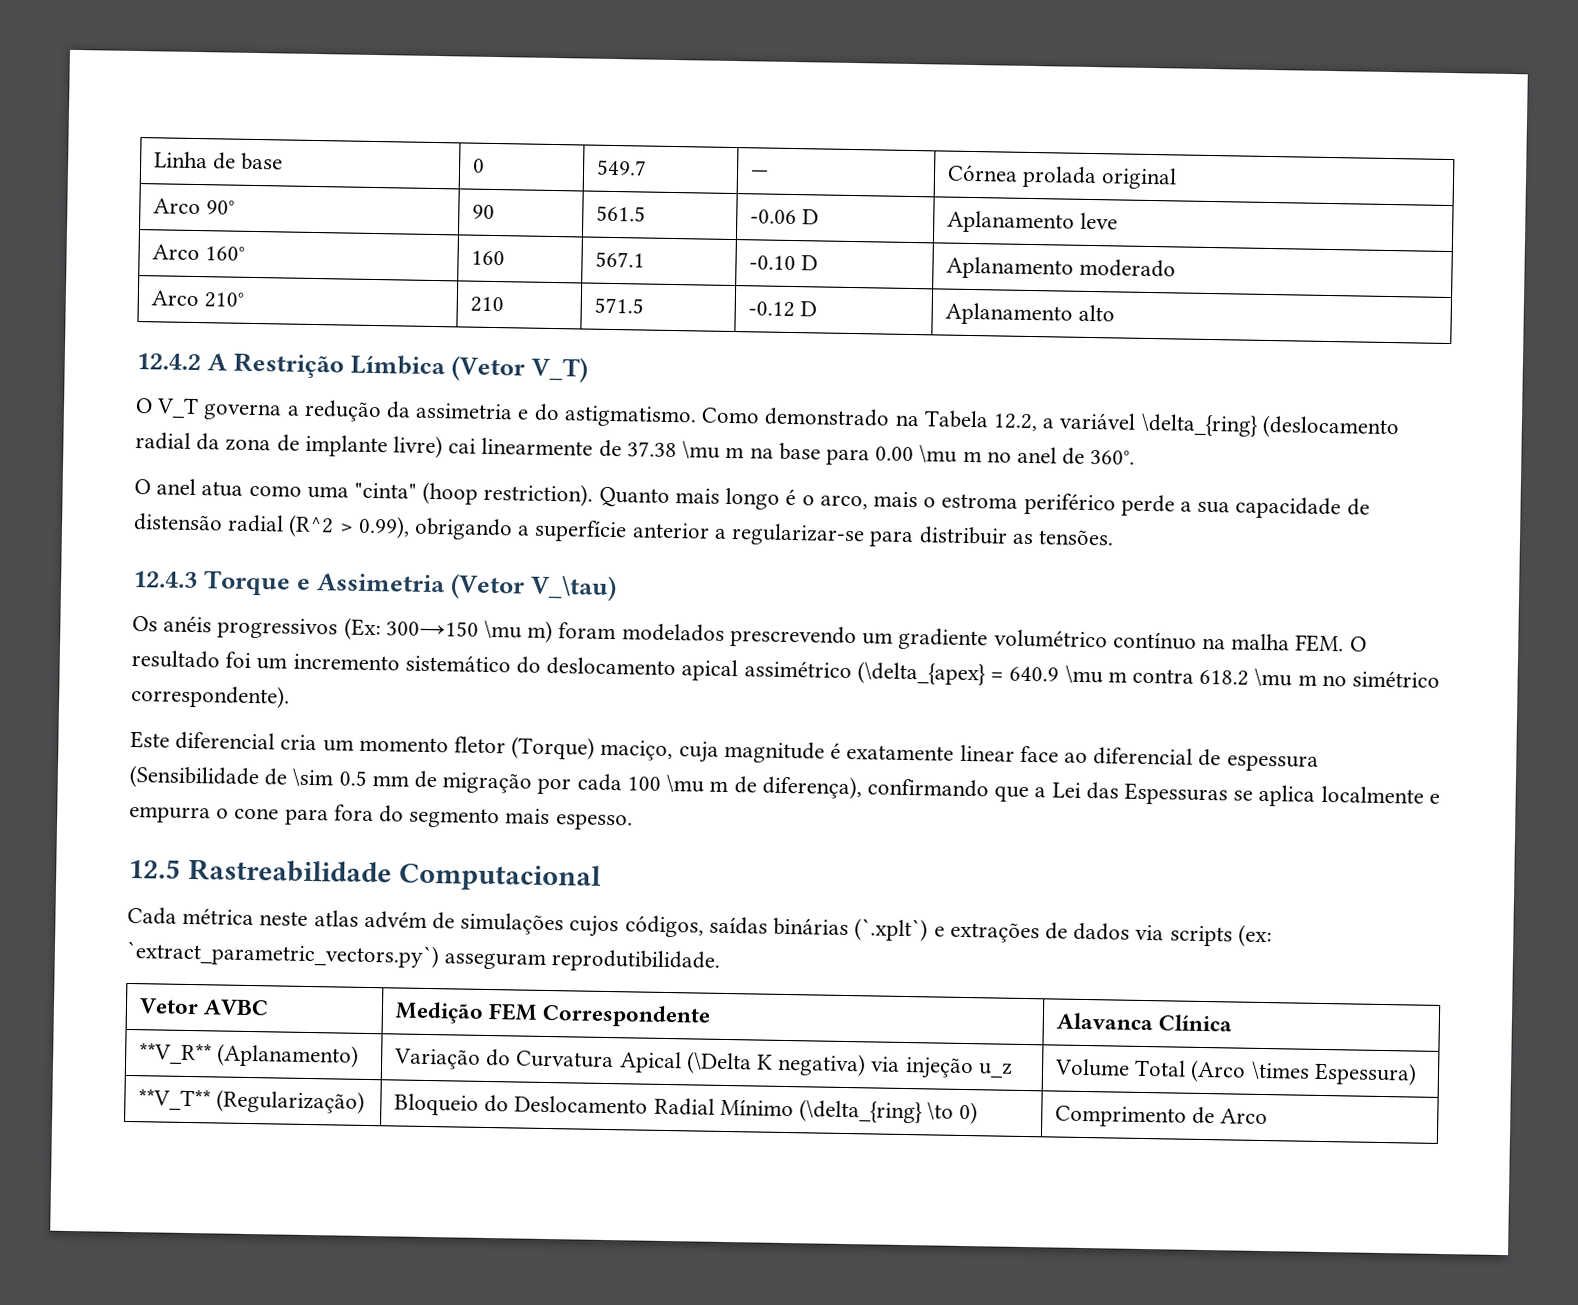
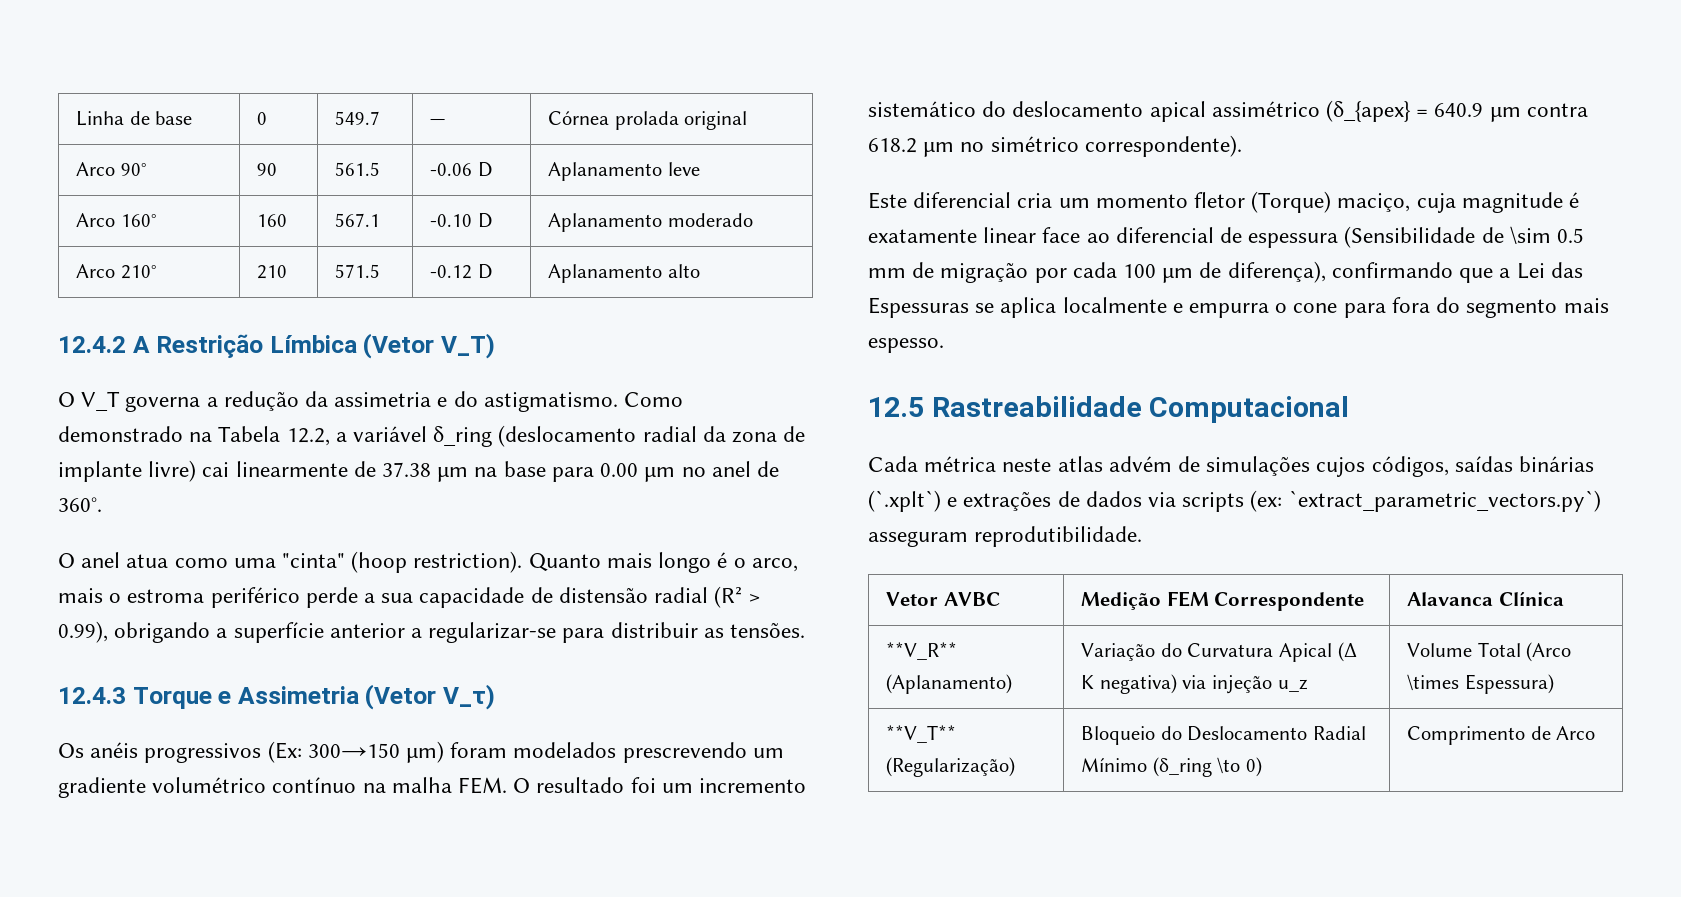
[1140,412,1259,437] \delta_{ring} -> [433,426,493,447] δ_ring
[682,440,745,459] \mu m -> [437,467,469,482] μm
[919,444,982,463] \mu m -> [644,467,676,482] μm
[288,514,335,538] (R^2 -> [714,586,743,608] (R²
[530,574,618,602] V_\tau) -> [443,684,496,710] V_τ)
[484,619,554,644] \mu m) -> [406,741,445,763] μm)
[856,661,986,686] (\delta_{apex} -> [1326,100,1412,122] (δ_{apex}
[1064,664,1317,687] \mu m contra 618.2 \mu m -> [1489,103,1588,122] [868,138,955,157] μm contra 618.2 μm
[666,773,729,793] \mu m -> [1162,268,1194,283] μm
[685,1051,752,1075] (\Delta -> [1337,642,1357,662] (Δ
[799,1099,924,1124] (\delta_{ring} -> [1152,757,1212,777] (δ_ring

